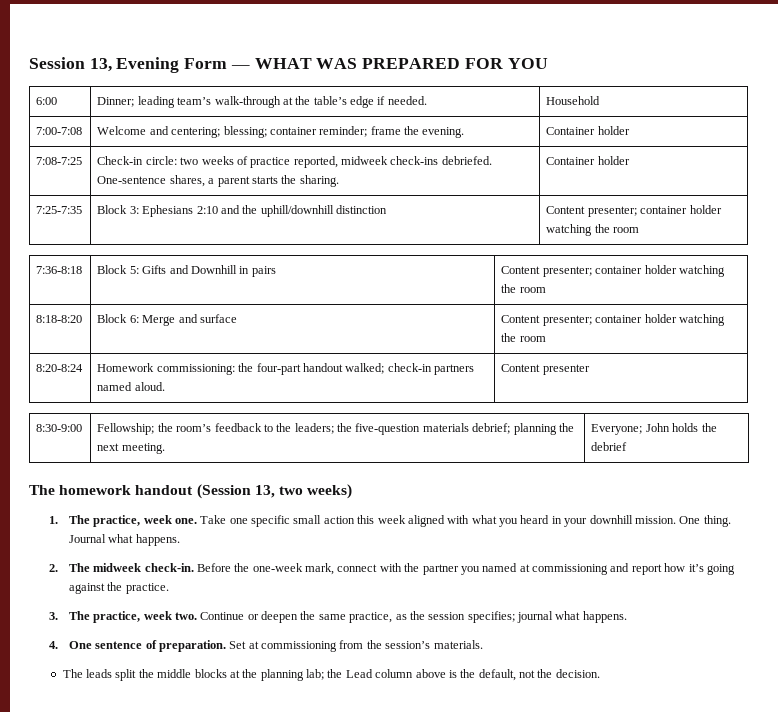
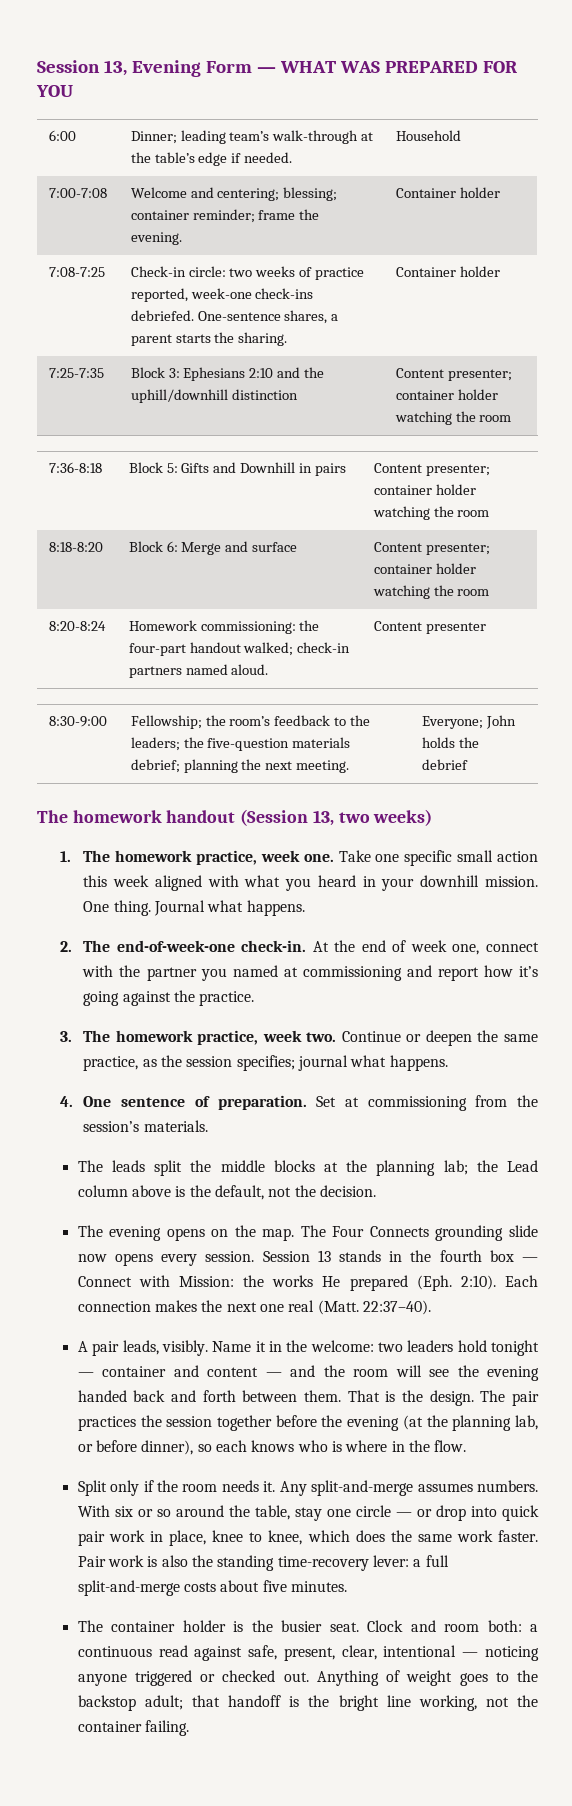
[341,156,389,165] midweek -> [190,288,252,299] week-one
(90, 519) none -> [115,850,193,862] homework
[93,563,335,575] midweek check-in. Before the one-week mark, -> [116,940,480,955] end-of-week-one check-in. At the end of week one,
(90, 615) none -> [115,1030,193,1042] homework
(600, 673) none -> [77,1225,538,1241] [77,1250,538,1266] [77,1275,538,1291] [77,1300,432,1315] [77,1340,540,1356] [77,1365,539,1381] [77,1390,539,1406] [77,1415,538,1431] [77,1440,467,1455] [77,1480,538,1496] [77,1505,539,1521] [77,1530,539,1546] [77,1555,449,1571] [77,1580,348,1596] [77,1620,538,1632] [77,1645,540,1661] [77,1670,538,1686] [77,1695,539,1711] [77,1720,190,1736] // The evening opens on the map. The Four Connects grounding slide now opens every session. Session 13 stands in the fourth box — Connect with Mission: the works He prepared (Eph. 2:10). Each connection makes the next one real (Matt. 22:37–40). // A pair leads, visibly. Name it in the welcome: two leaders hold tonight — container and content — and the room will see the evening handed back and forth between them. That is the design. The pair practices the session together before the evening (at the planning lab, or before dinner), so each knows who is where in the flow. // Split only if the room needs it. Any split-and-merge assumes numbers. With six or so around the table, stay one circle — or drop into quick pair work in place, knee to knee, which does the same work faster. Pair work is also the standing time-recovery lever: a full split-and-merge costs about five minutes. // The container holder is the busier seat. Clock and room both: a continuous read against safe, present, clear, intentional — noticing anyone triggered or checked out. Anything of weight goes to the backstop adult; that handoff is the bright line working, not the container failing.

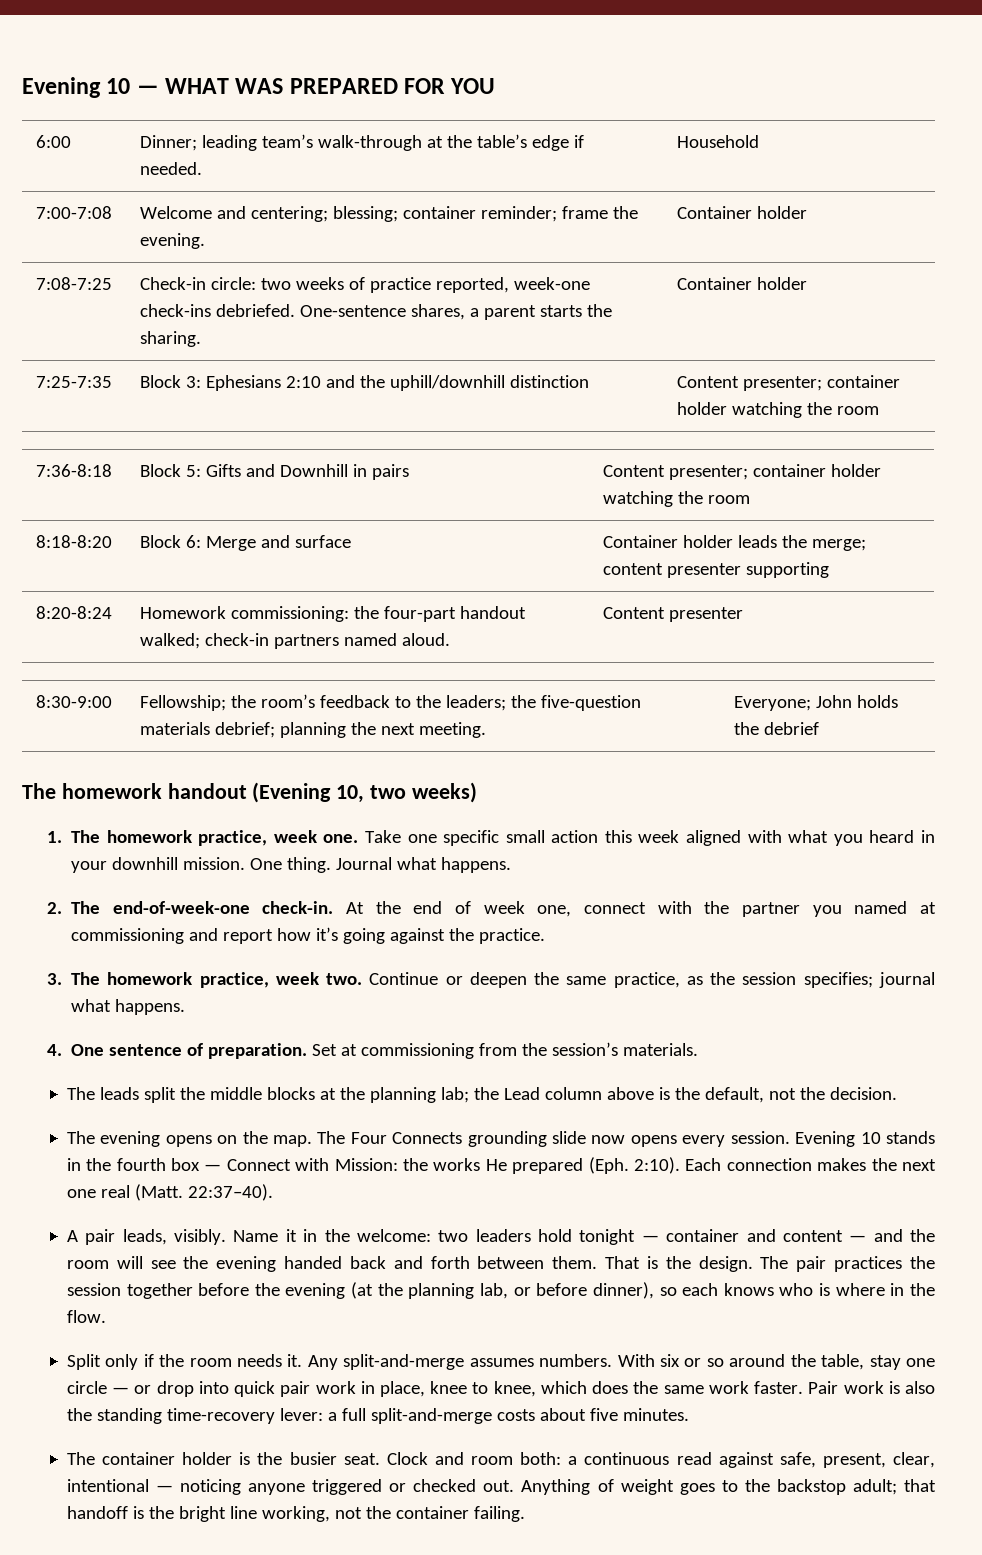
[37,60,252,77] Session 13, Evening Form -> [22,77,131,98] Evening 10
[373,542,490,555] [373,563,476,574] [372,585,490,599] Content presenter; container holder watching the room -> [602,535,866,551] [602,562,829,578] Container holder leads the merge; content presenter supporting
[240,809,334,826] (Session 13, -> [252,782,365,803] (Evening 10,
[262,1250,331,1262] Session 13 -> [795,1131,881,1147] Evening 10

